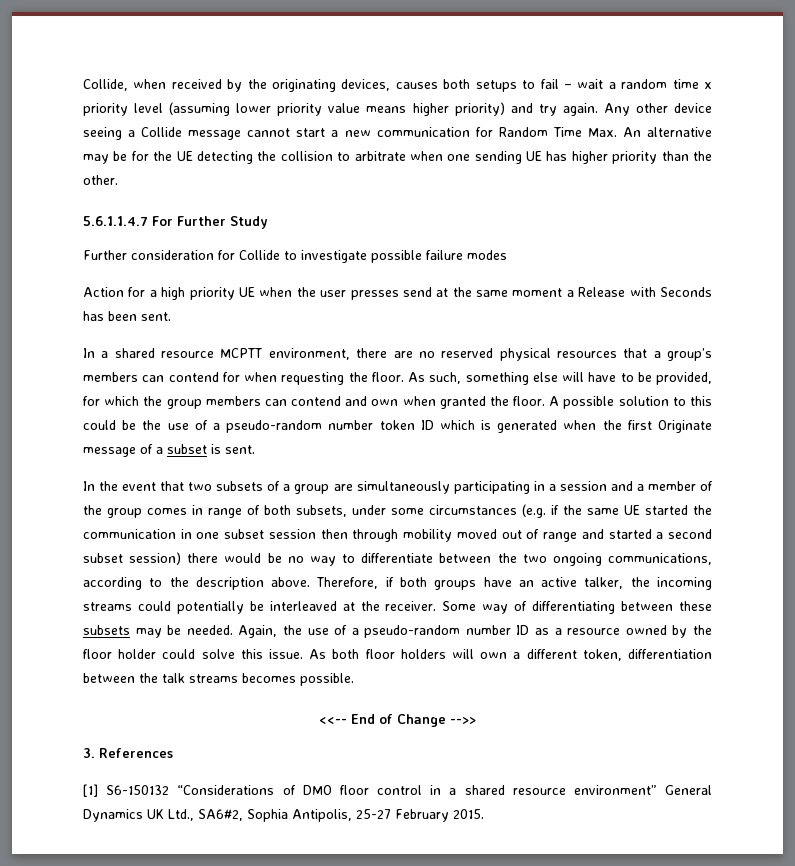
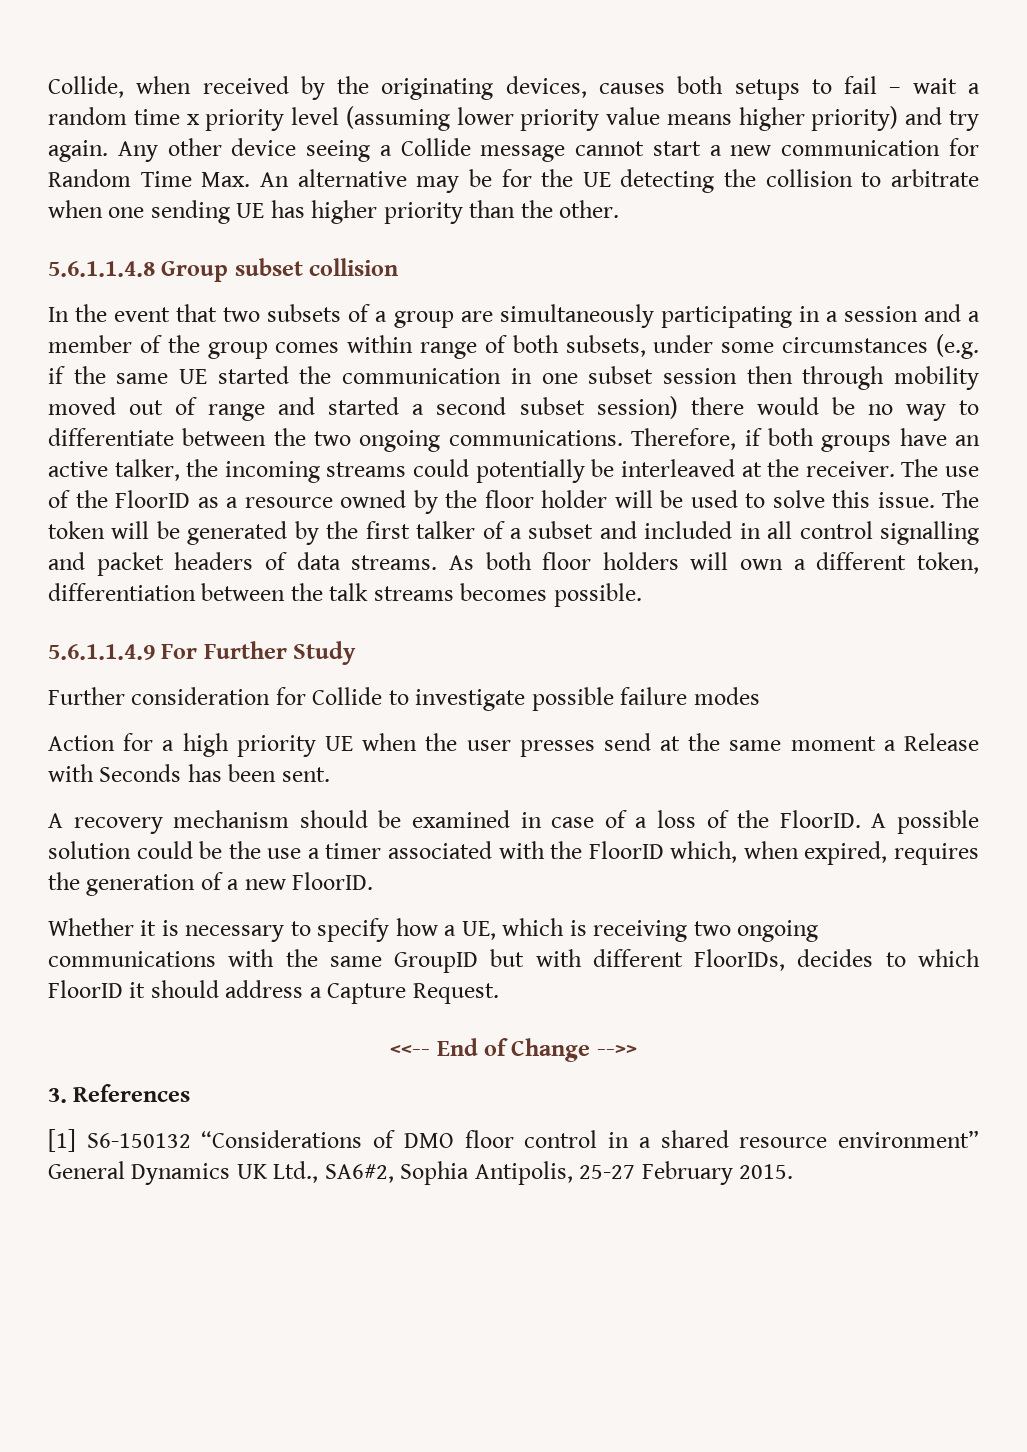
[83,216,268,229] [83,250,507,263] [83,287,713,300] [83,311,171,321] [83,348,712,361] [83,372,712,385] [83,396,712,409] [83,420,712,433] [83,444,255,457] 5.6.1.1.4.7 For Further Study // Further consideration for Collide to investigate possible failure modes // Action for a high priority UE when the user presses send at the same moment a Release with Seconds has been sent. // In a shared resource MCPTT environment, there are no reserved physical resources that a group’s members can contend for when requesting the floor. As such, something else will have to be provided, for which the group members can contend and own when granted the floor. A possible solution to this could be the use of a pseudo-random number token ID which is generated when the first Originate message of a subset is sent. -> [48,258,399,282] 5.6.1.1.4.8 Group subset collision
[192,505,203,515] in -> [347,335,414,353] within
[608,553,712,565] [83,577,311,590] communications, according to the description above. -> [448,430,623,446] communications.
[442,601,712,614] [83,625,530,638] Some way of differentiating between these subsets may be needed. Again, the use of a pseudo-random number ID -> [901,459,980,477] [48,490,190,508] The use of the FloorID
[162,649,303,659] could solve this issue. -> [614,490,979,508] [48,521,979,545] [48,552,438,576] will be used to solve this issue. The token will be generated by the first talker of a subset and included in all control signalling and packet headers of data streams.
(354, 679) none -> [48,641,357,665] [48,687,760,711] [48,733,979,757] [48,764,330,782] [48,810,980,834] [48,841,979,865] [48,872,374,896] [48,918,819,942] [48,949,980,973] [48,980,499,1004] // 5.6.1.1.4.9 For Further Study // Further consideration for Collide to investigate possible failure modes // Action for a high priority UE when the user presses send at the same moment a Release with Seconds has been sent. // A recovery mechanism should be examined in case of a loss of the FloorID. A possible solution could be the use a timer associated with the FloorID which, when expired, requires the generation of a new FloorID. // Whether it is necessary to specify how a UE, which is receiving two ongoing communications with the same GroupID but with different FloorIDs, decides to which FloorID it should address a Capture Request.

